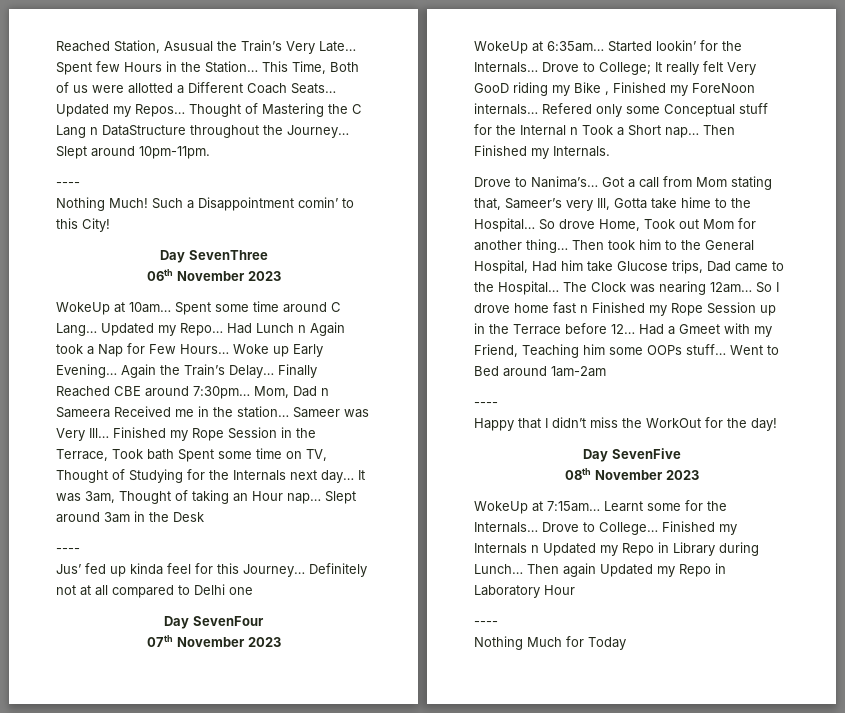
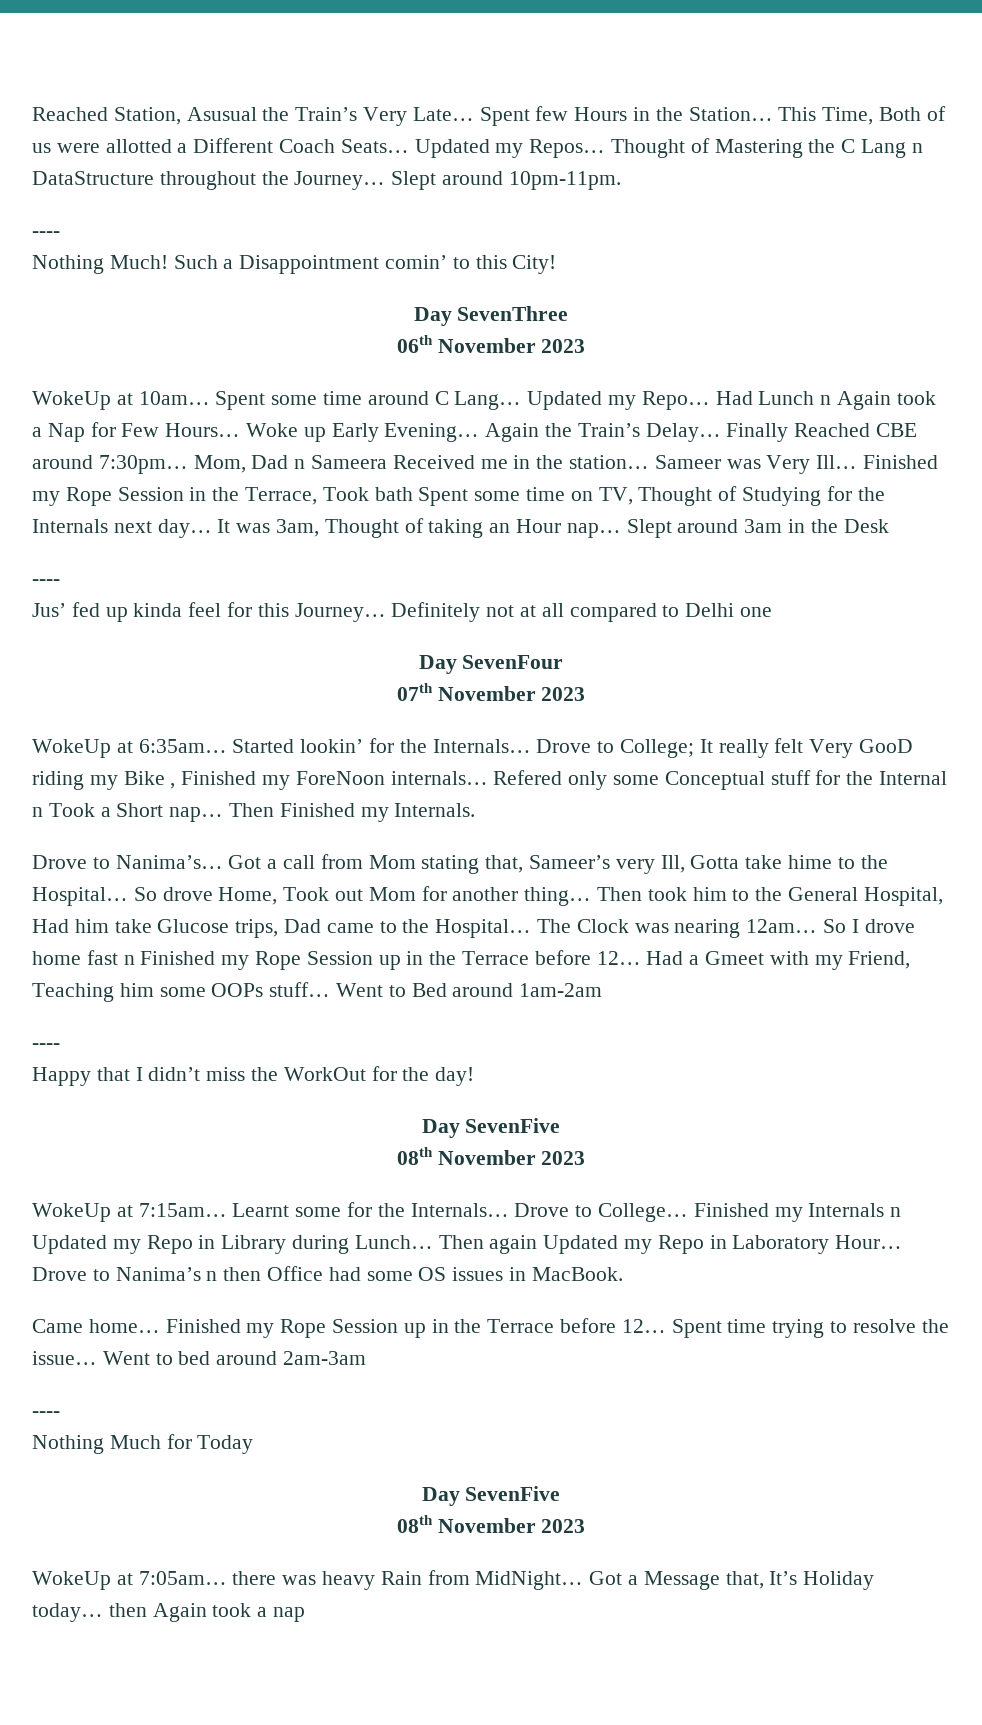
[544,585,575,595] Hour -> [835,1235,903,1249] [32,1266,623,1281] [32,1318,949,1338] [32,1351,367,1365] Hour… Drove to Nanima’s n then Office had some OS issues in MacBook. // Came home… Finished my Rope Session up in the Terrace before 12… Spent time trying to resolve the issue… Went to bed around 2am-3am
(626, 643) none -> [421,1486,561,1506] [396,1515,586,1533] [32,1570,875,1590] [32,1603,306,1622] // Day SevenFive // 08th November 2023 // WokeUp at 7:05am… there was heavy Rain from MidNight… Got a Message that, It’s Holiday today… then Again took a nap

